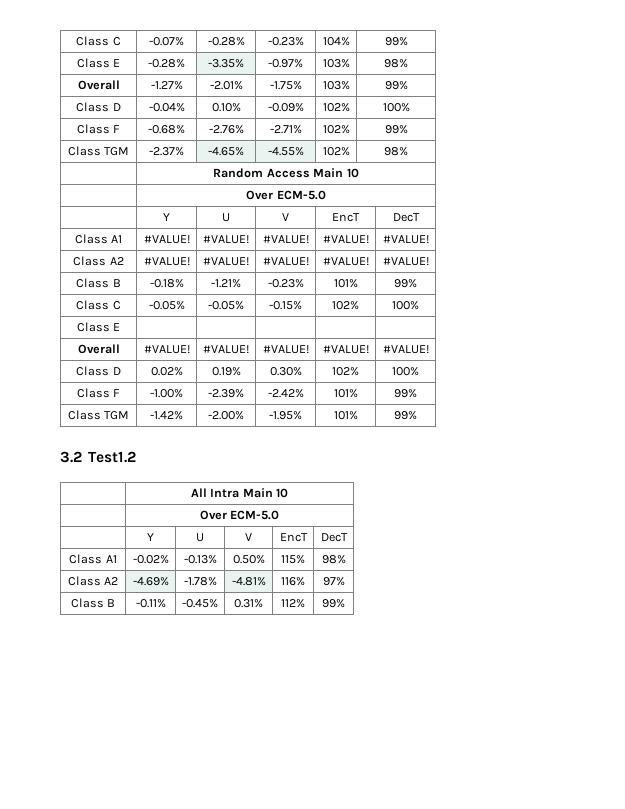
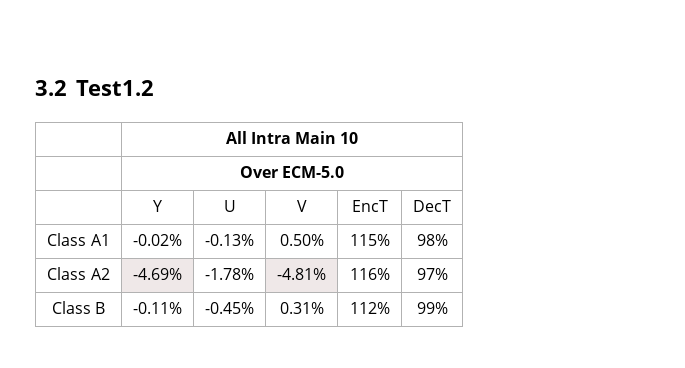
[76,36,121,46] [149,37,184,46] [207,37,245,46] [267,37,304,46] [322,37,350,46] [384,37,408,46] [76,58,121,68] [148,59,185,68] [208,59,244,68] [268,59,303,68] [322,59,350,68] [384,59,408,68] [77,80,120,90] [150,81,183,90] [209,81,243,90] [269,81,302,90] [322,81,350,90] [384,81,408,90] [76,102,121,112] [148,103,185,112] [211,103,241,112] [267,103,304,112] [322,103,350,112] [382,103,410,112] [76,124,121,134] [148,125,185,134] [208,125,244,134] [269,125,302,134] [322,125,350,134] [384,125,408,134] [67,146,130,156] [149,147,184,156] [208,147,244,156] [267,147,304,156] [322,147,350,156] [384,147,408,156] [213,168,359,178] [246,190,326,200] [163,213,170,221] [222,213,230,222] [282,213,289,221] [332,213,360,222] [392,213,420,222] [74,234,123,244] [143,235,190,244] [203,235,249,244] [262,235,309,244] [322,235,369,244] [382,235,429,244] [73,256,124,266] [143,257,190,266] [203,257,249,266] [262,257,309,266] [322,257,369,266] [382,257,429,266] [76,278,121,288] [149,279,184,288] [211,279,241,288] [267,279,304,288] [333,279,358,288] [394,279,417,288] [76,300,121,310] [148,301,185,310] [208,301,244,310] [269,301,302,310] [332,301,359,310] [392,301,419,310] [76,322,121,332] [77,344,120,354] [143,345,190,354] [203,345,249,354] [262,345,309,354] [322,345,369,354] [382,345,429,354] [76,366,121,376] [150,367,183,376] [211,367,241,376] [269,367,302,376] [332,367,359,376] [392,367,419,376] [76,388,121,398] [150,389,183,398] [208,389,244,398] [267,389,304,398] [333,389,358,398] [394,389,417,398] [67,410,130,420] [150,411,183,420] [208,411,244,420] [269,411,302,420] [333,411,358,420] [394,411,417,420] Class C | -0.07% | -0.28% | -0.23% | 104% | 99% // Class E | -0.28% | -3.35% | -0.97% | 103% | 98% // Overall | -1.27% | -2.01% | -1.75% | 103% | 99% // Class D | -0.04% | 0.10% | -0.09% | 102% | 100% // Class F | -0.68% | -2.76% | -2.71% | 102% | 99% // Class TGM | -2.37% | -4.65% | -4.55% | 102% | 98% // | Random Access Main 10 // | Over ECM-5.0 // | Y | U | V | EncT | DecT // Class A1 | #VALUE! | #VALUE! | #VALUE! | #VALUE! | #VALUE! // Class A2 | #VALUE! | #VALUE! | #VALUE! | #VALUE! | #VALUE! // Class B | -0.18% | -1.21% | -0.23% | 101% | 99% // Class C | -0.05% | -0.05% | -0.15% | 102% | 100% // Class E | | | | | // Overall | #VALUE! | #VALUE! | #VALUE! | #VALUE! | #VALUE! // Class D | 0.02% | 0.19% | 0.30% | 102% | 100% // Class F | -1.00% | -2.39% | -2.42% | 101% | 99% // Class TGM | -1.42% | -2.00% | -1.95% | 101% | 99% // -> (35, 88) none

